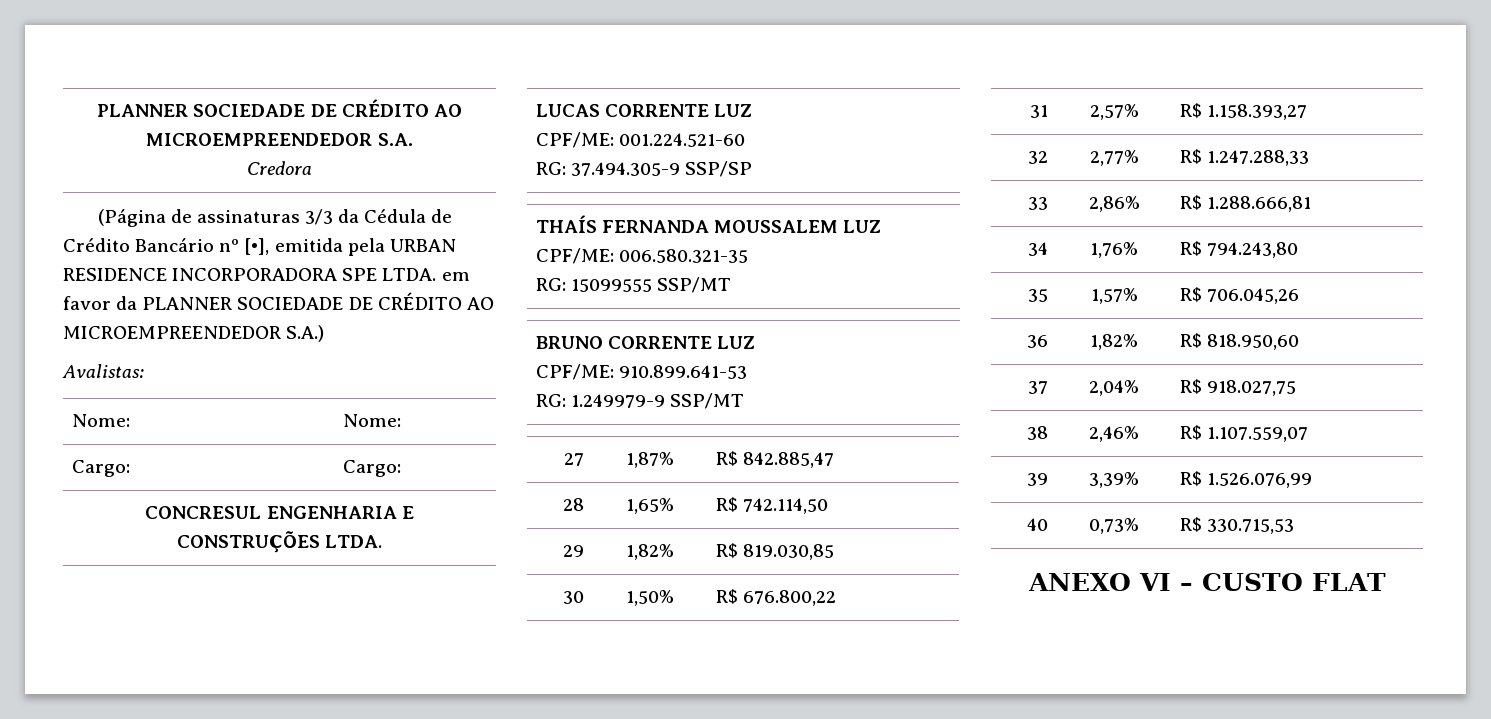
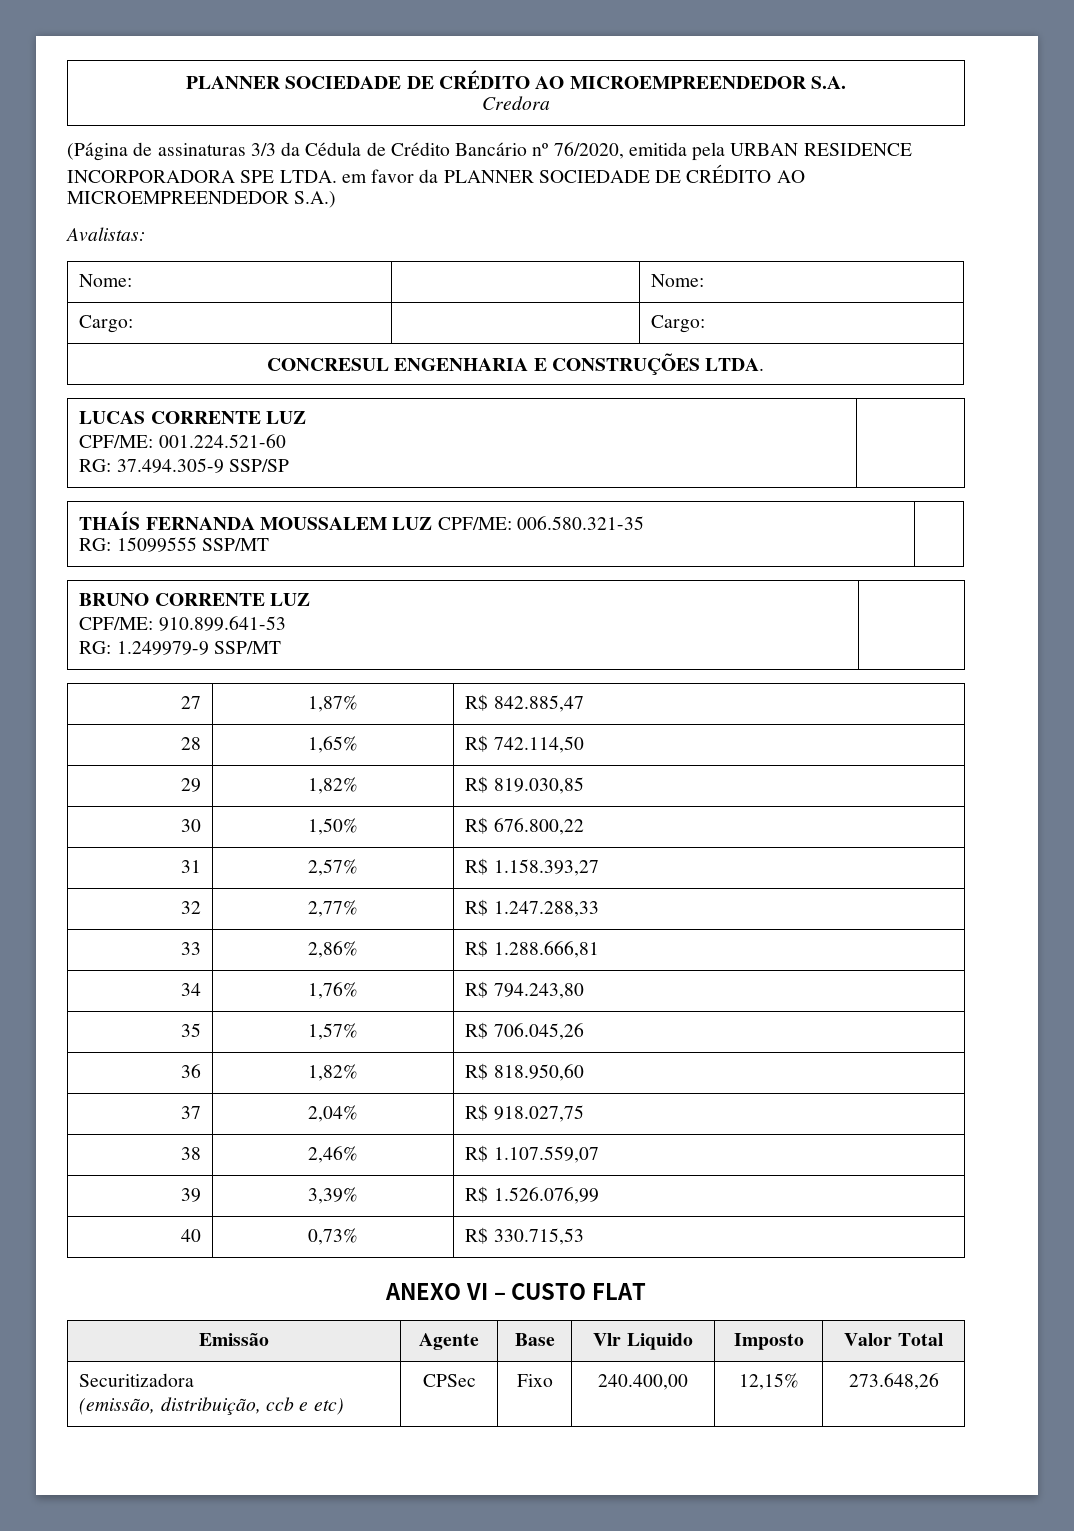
[244,238,270,255] [•], -> [553,142,624,159] 76/2020,
(1387, 582) none -> [199,1333,269,1346] [419,1333,479,1350] [514,1333,555,1346] [593,1333,693,1350] [733,1333,804,1350] [844,1333,943,1346] [79,1373,195,1387] [79,1397,344,1415] [422,1374,476,1387] [516,1374,553,1387] [598,1374,688,1390] [738,1373,799,1390] [848,1373,939,1390] // Emissão | Agente | Base | Vlr Liquido | Imposto | Valor Total // Securitizadora // (emissão, distribuição, ccb e etc) | CPSec | Fixo | 240.400,00 | 12,15% | 273.648,26

